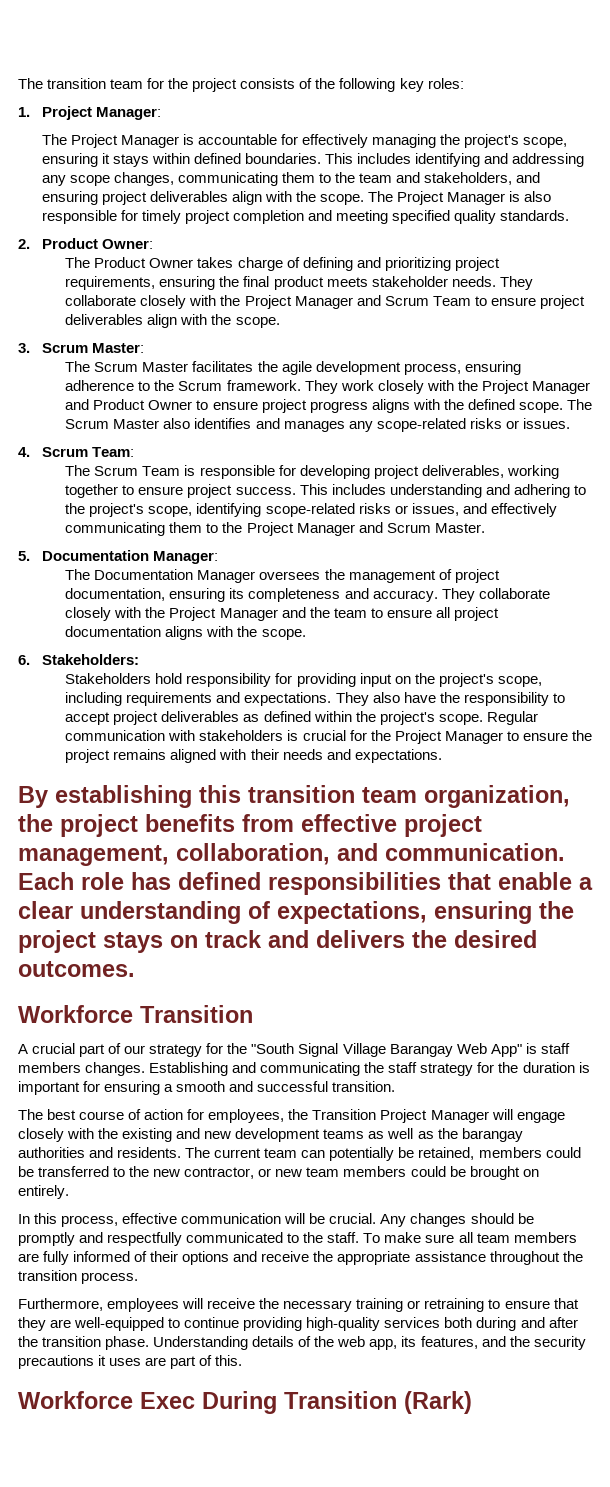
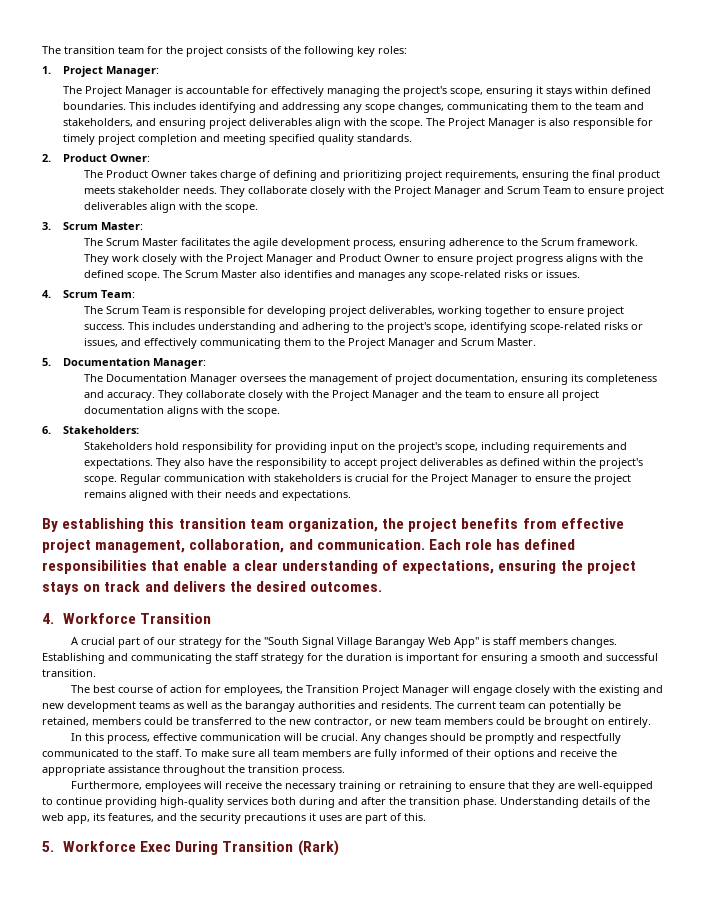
(135, 969) none -> [42,613,54,624] 4.
(243, 1360) none -> [42,841,54,852] 5.

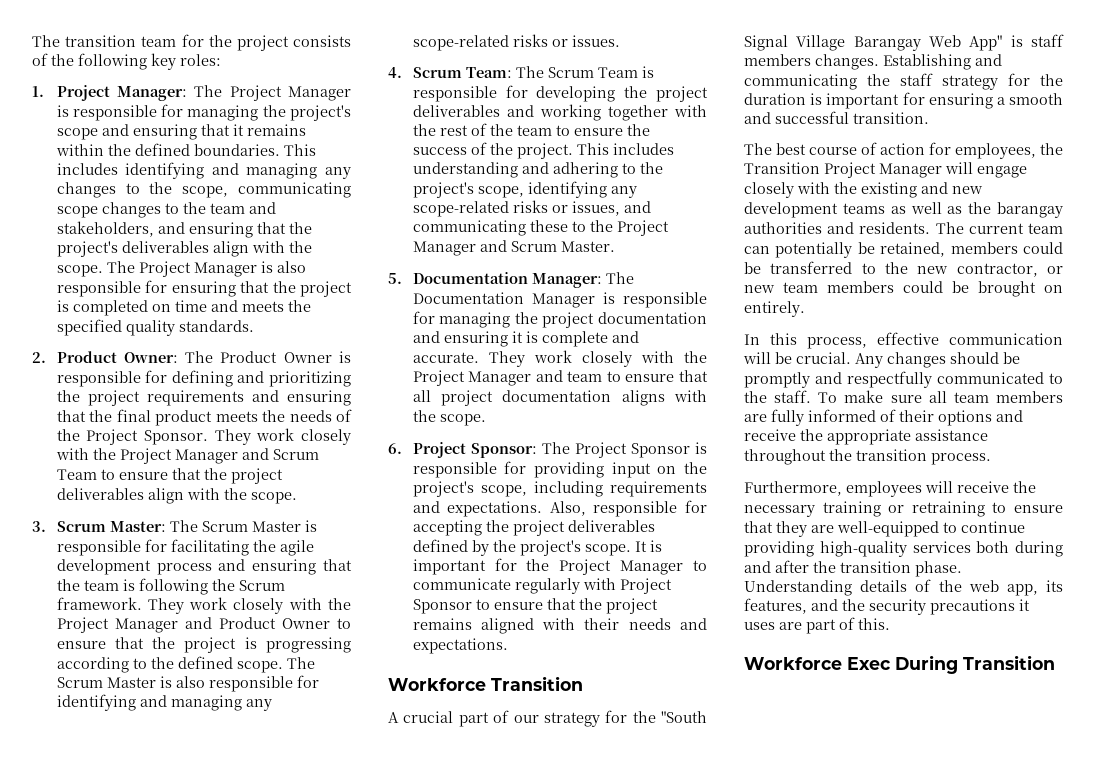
[62,86,608,97] // The Project Manager is accountable for effectively managing the project's scope, ensuring it stays within -> [194,85,351,101] [56,104,352,121] [56,124,306,140] [55,144,131,156] The Project Manager is responsible for managing the project's scope and ensuring that it remains within the
[281,102,558,113] addressing any scope changes, communicating them -> [246,163,351,179] [56,182,351,198] [56,202,161,218] managing any changes to the scope, communicating scope changes
[208,118,246,129] project -> [256,222,312,234] [56,241,118,257] that the project's
[62,134,266,145] timely project completion and meeting -> [171,281,352,297] [56,300,311,316] ensuring that the project is completed on time and meets the
(150, 158) // -> (178, 357) none
[189,170,660,181] [83,186,307,197] takes charge of defining and prioritizing project requirements, ensuring the final product meets stakeholder needs. They collaborate -> [339,351,351,363] [56,370,351,387] [56,390,351,406] [56,409,352,426] [56,428,295,445] is responsible for defining and prioritizing the project requirements and ensuring that the final product meets the needs of the Project Sponsor. They work
(624, 191) none -> [171,468,227,480] that the
[83,238,518,249] // The Scrum Master facilitates the agile development process, ensuring adherence to -> [169,520,317,532] [56,539,314,556] [56,559,352,575] [56,578,208,595] The Scrum Master is responsible for facilitating the agile development process and ensuring that the team is following
[475,254,623,265] project progress aligns with -> [114,637,352,653] [56,657,147,673] that the project is progressing according to
[259,270,405,281] also identifies and manages -> [159,675,319,692] [56,694,242,711] is also responsible for identifying and managing
(135, 294) // -> (512, 72) none
[328,306,624,317] [83,324,125,330] project deliverables, working together to ensure project success. -> [624,86,708,102] [412,104,707,121] [412,123,650,136] [412,142,573,159] the project deliverables and working together with the rest of the team to ensure the success of the project.
(527, 327) none -> [610,186,637,198] any
[143,338,311,349] effectively communicating them -> [412,220,568,236] communicating these
(206, 363) // -> (602, 280) none
[239,374,657,385] [83,390,544,401] oversees the management of project documentation, ensuring its completeness and accuracy. They collaborate closely with the Project Manager and the team to ensure -> [602,292,707,308] [412,311,707,328] [412,331,639,347] [412,350,707,367] [412,370,708,386] is responsible for managing the project documentation and ensuring it is complete and accurate. They work closely with the Project Manager and team to ensure that
[62,426,139,434] [83,442,253,453] Stakeholders: // Stakeholders hold responsibility -> [412,442,707,458] [412,462,497,478] Project Sponsor: The Project Sponsor is responsible
[155,458,643,469] [83,474,389,485] They also have the responsibility to accept project deliverables as defined within the project's scope. Regular communication with stakeholders is crucial -> [549,500,707,517] [412,520,655,536] [412,539,662,556] [412,559,486,575] Also, responsible for accepting the project deliverables defined by the project's scope. It is important
[534,476,571,482] ensure -> [412,578,672,594] [412,598,576,614] communicate regularly with Project Sponsor to ensure that
[42,518,624,532] [42,539,576,553] [42,560,636,574] [42,581,383,595] [42,613,54,624] By establishing this transition team organization, the project benefits from effective project management, collaboration, and communication. Each role has defined responsibilities that enable a clear understanding of expectations, ensuring the project stays on track and delivers the desired outcomes. // 4. -> (508, 646) none
[42,841,54,852] 5. -> (890, 624) none
[297,840,339,856] (Rark) -> (1055, 662) none

